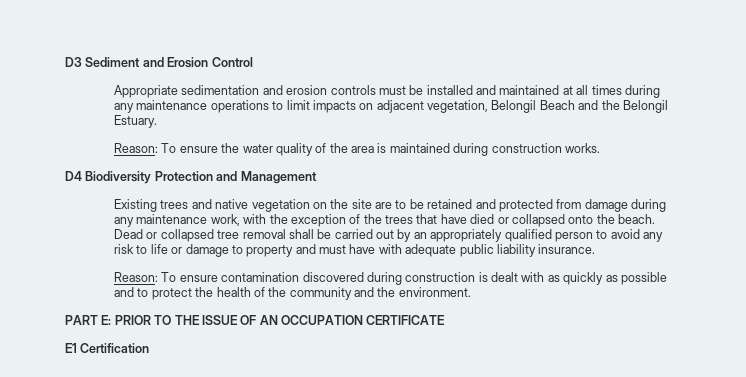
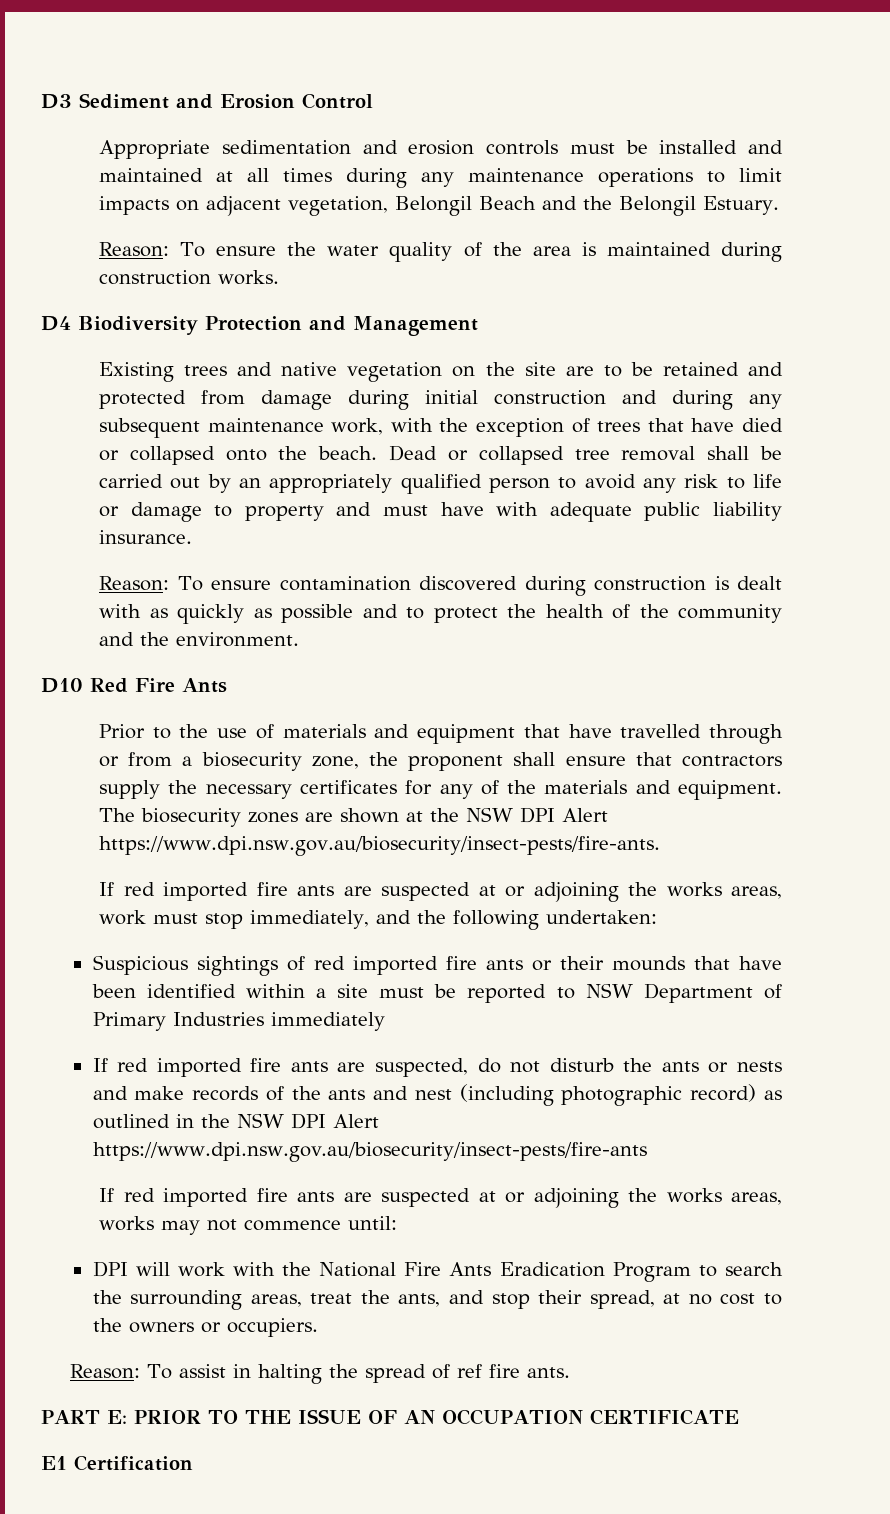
[114,217,135,227] any -> [425,390,782,410] [99,418,201,438] initial construction and during any subsequent
[363,214,382,224] the -> (590, 425) none
(471, 292) none -> [41,678,227,693] [99,724,783,744] [99,752,783,771] [99,780,782,800] [99,807,609,827] [99,836,661,856] [99,882,783,902] [99,910,657,930] [92,955,782,976] [91,983,782,1003] [92,1012,385,1031] [92,1058,782,1077] [92,1084,783,1106] [92,1113,379,1129] [92,1142,648,1162] [99,1188,783,1208] [99,1216,398,1235] [92,1261,783,1282] [92,1290,782,1310] [92,1318,318,1337] [70,1364,570,1384] // D10 Red Fire Ants // Prior to the use of materials and equipment that have travelled through or from a biosecurity zone, the proponent shall ensure that contractors supply the necessary certificates for any of the materials and equipment. The biosecurity zones are shown at the NSW DPI Alert https://www.dpi.nsw.gov.au/biosecurity/insect-pests/fire-ants. // If red imported fire ants are suspected at or adjoining the works areas, work must stop immediately, and the following undertaken: // Suspicious sightings of red imported fire ants or their mounds that have been identified within a site must be reported to NSW Department of Primary Industries immediately // If red imported fire ants are suspected, do not disturb the ants or nests and make records of the ants and nest (including photographic record) as outlined in the NSW DPI Alert https://www.dpi.nsw.gov.au/biosecurity/insect-pests/fire-ants // If red imported fire ants are suspected at or adjoining the works areas, works may not commence until: // DPI will work with the National Fire Ants Eradication Program to search the surrounding areas, treat the ants, and stop their spread, at no cost to the owners or occupiers. // Reason: To assist in halting the spread of ref fire ants.

